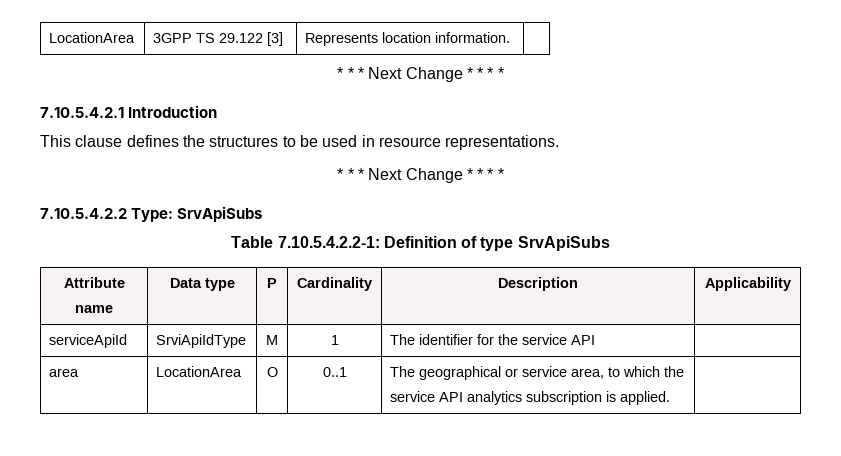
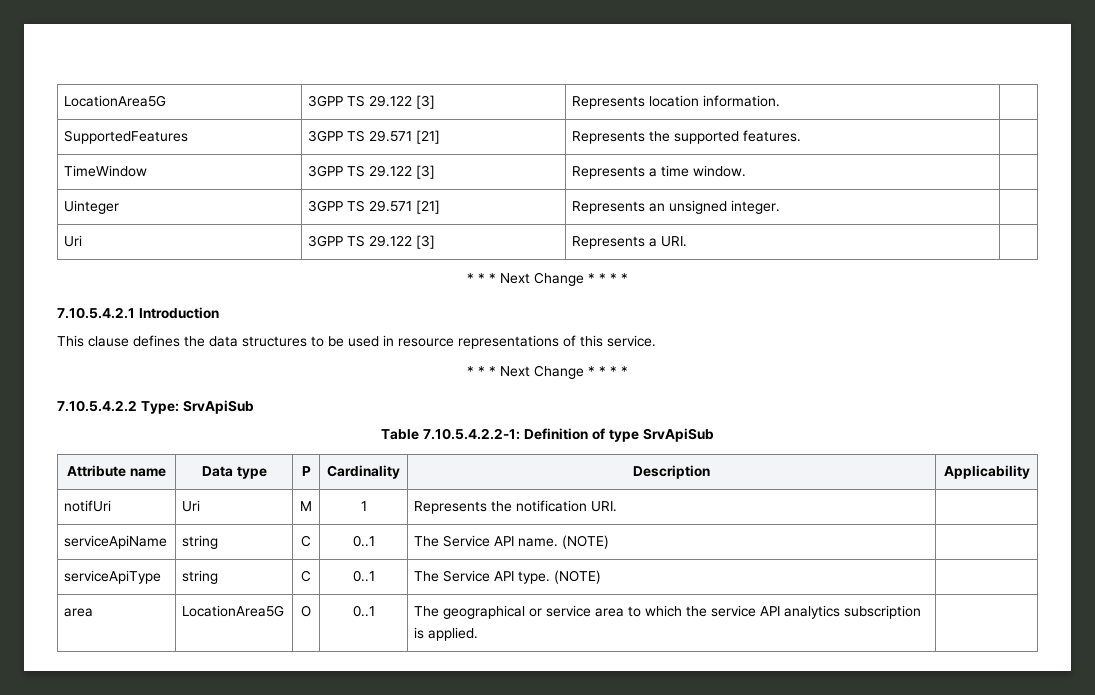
[49,32,136,43] LocationArea -> [64,95,167,107] LocationArea5G
(511, 37) none -> [64,130,189,144] [308,130,441,144] [572,130,802,144] [64,165,148,177] [308,165,436,179] [572,165,747,179] [64,200,120,214] [308,200,441,214] [572,200,781,214] [64,235,83,247] [308,235,436,249] [572,236,688,249] // SupportedFeatures | 3GPP TS 29.571 [21] | Represents the supported features. | // TimeWindow | 3GPP TS 29.122 [3] | Represents a time window. | // Uinteger | 3GPP TS 29.571 [21] | Represents an unsigned integer. | // Uri | 3GPP TS 29.122 [3] | Represents a URI. |
(205, 141) none -> [209,336,238,347] data
[445,135,560,150] representations. -> [458,335,656,349] representations of this service.
[177,206,263,222] SrvApiSubs -> [182,400,254,414] SrvApiSub
[517,236,610,251] SrvApiSubs -> [643,428,714,442] SrvApiSub
[49,334,128,348] [156,334,247,348] serviceApiId | SrviApiIdType -> [64,500,112,512] [182,500,201,512] notifUri | Uri
[390,334,596,345] The identifier for the service API -> [414,500,618,514] [64,535,168,549] [182,535,219,549] [301,535,311,547] [352,535,375,547] [414,535,610,549] [64,570,162,584] [182,570,219,584] [301,570,311,582] [352,570,375,582] [414,570,602,584] Represents the notification URI. | // serviceApiName | string | C | 0..1 | The Service API name. (NOTE) | // serviceApiType | string | C | 0..1 | The Service API type. (NOTE)
[156,366,243,377] LocationArea -> [182,605,285,617] LocationArea5G
[571,368,605,379] area, -> [595,608,625,617] area

